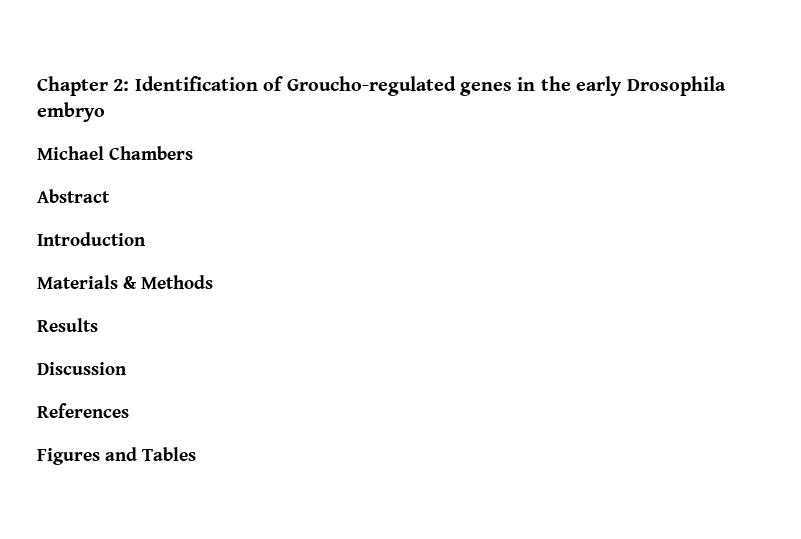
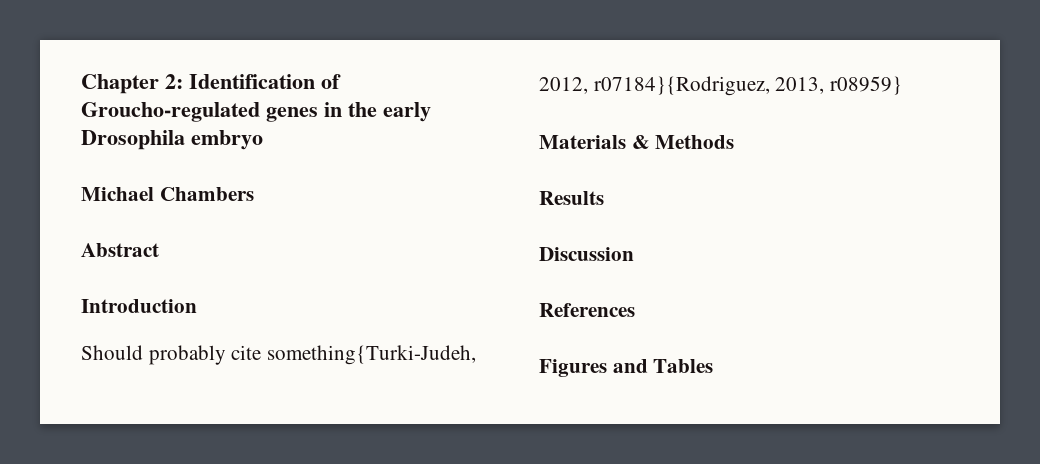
(146, 239) none -> [81,345,477,365] [539,76,903,96] // Should probably cite something{Turki-Judeh, 2012, r07184}{Rodriguez, 2013, r08959}

